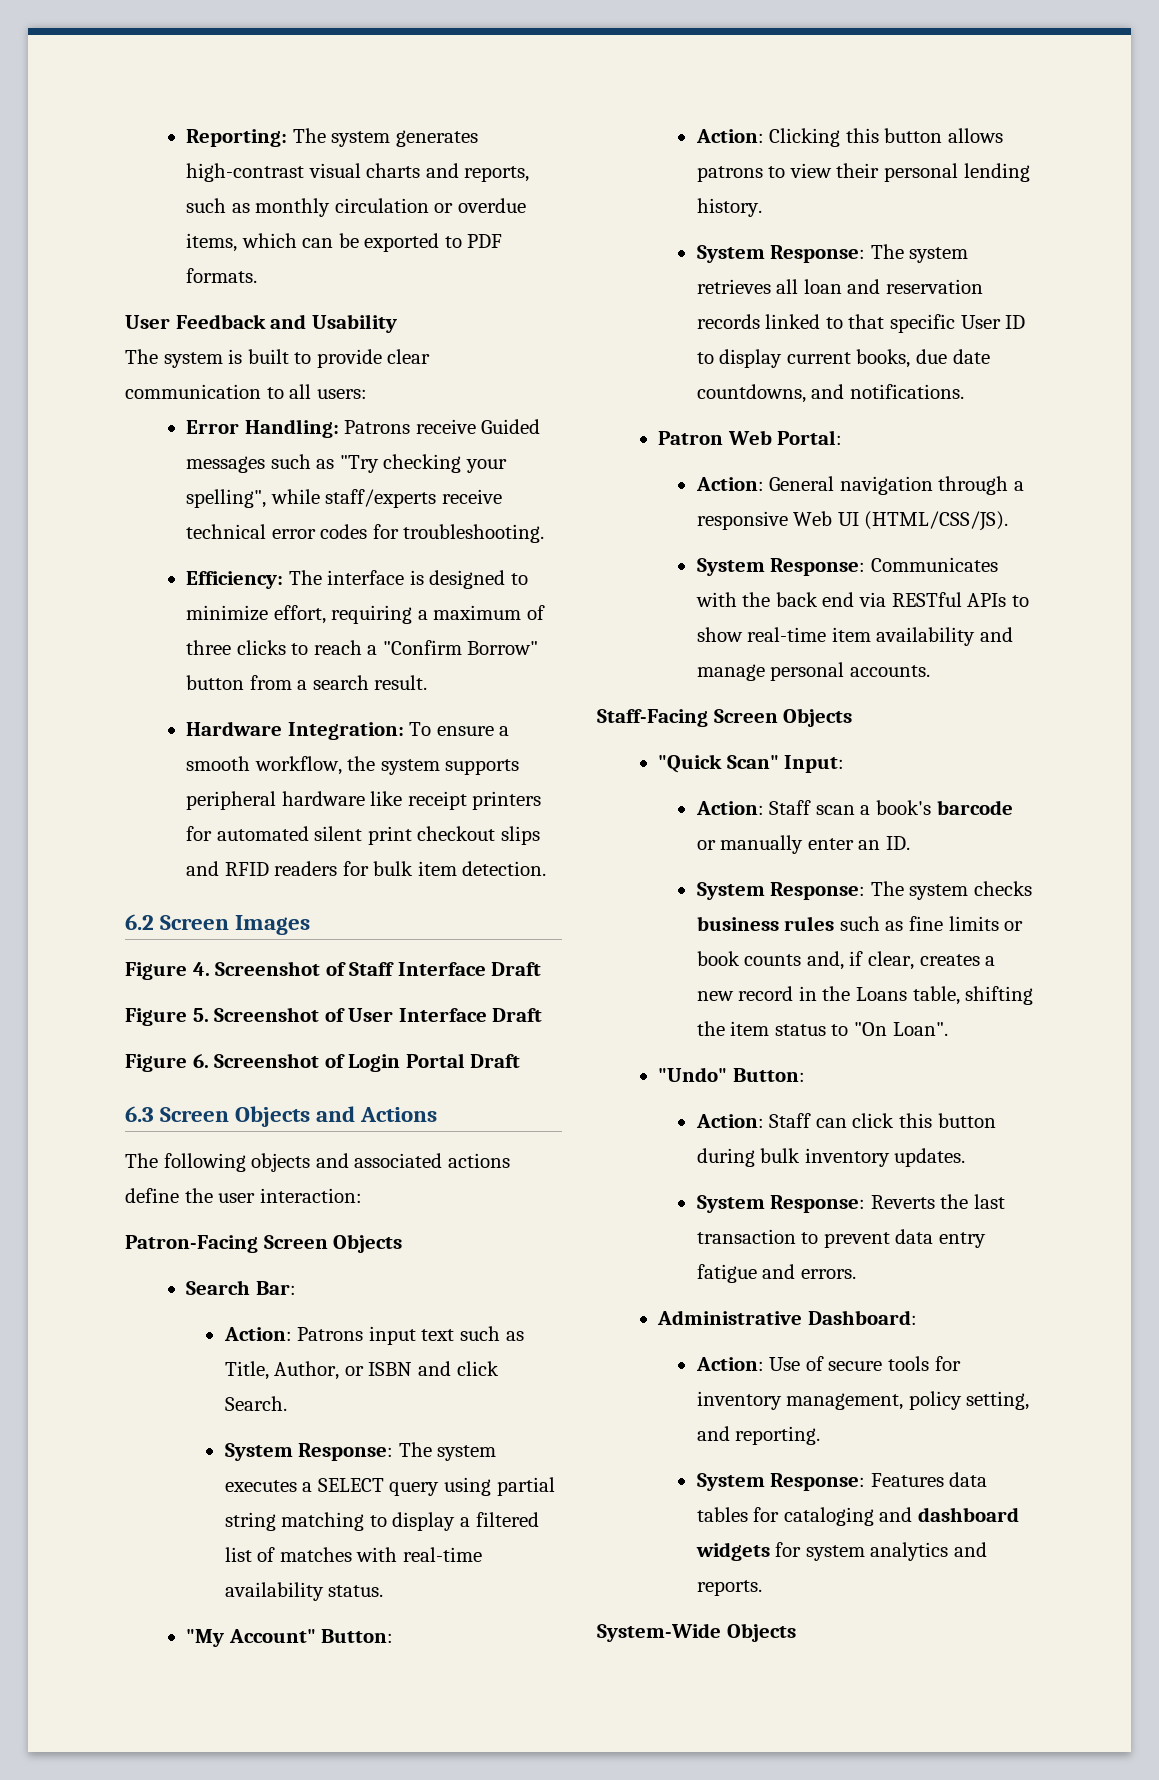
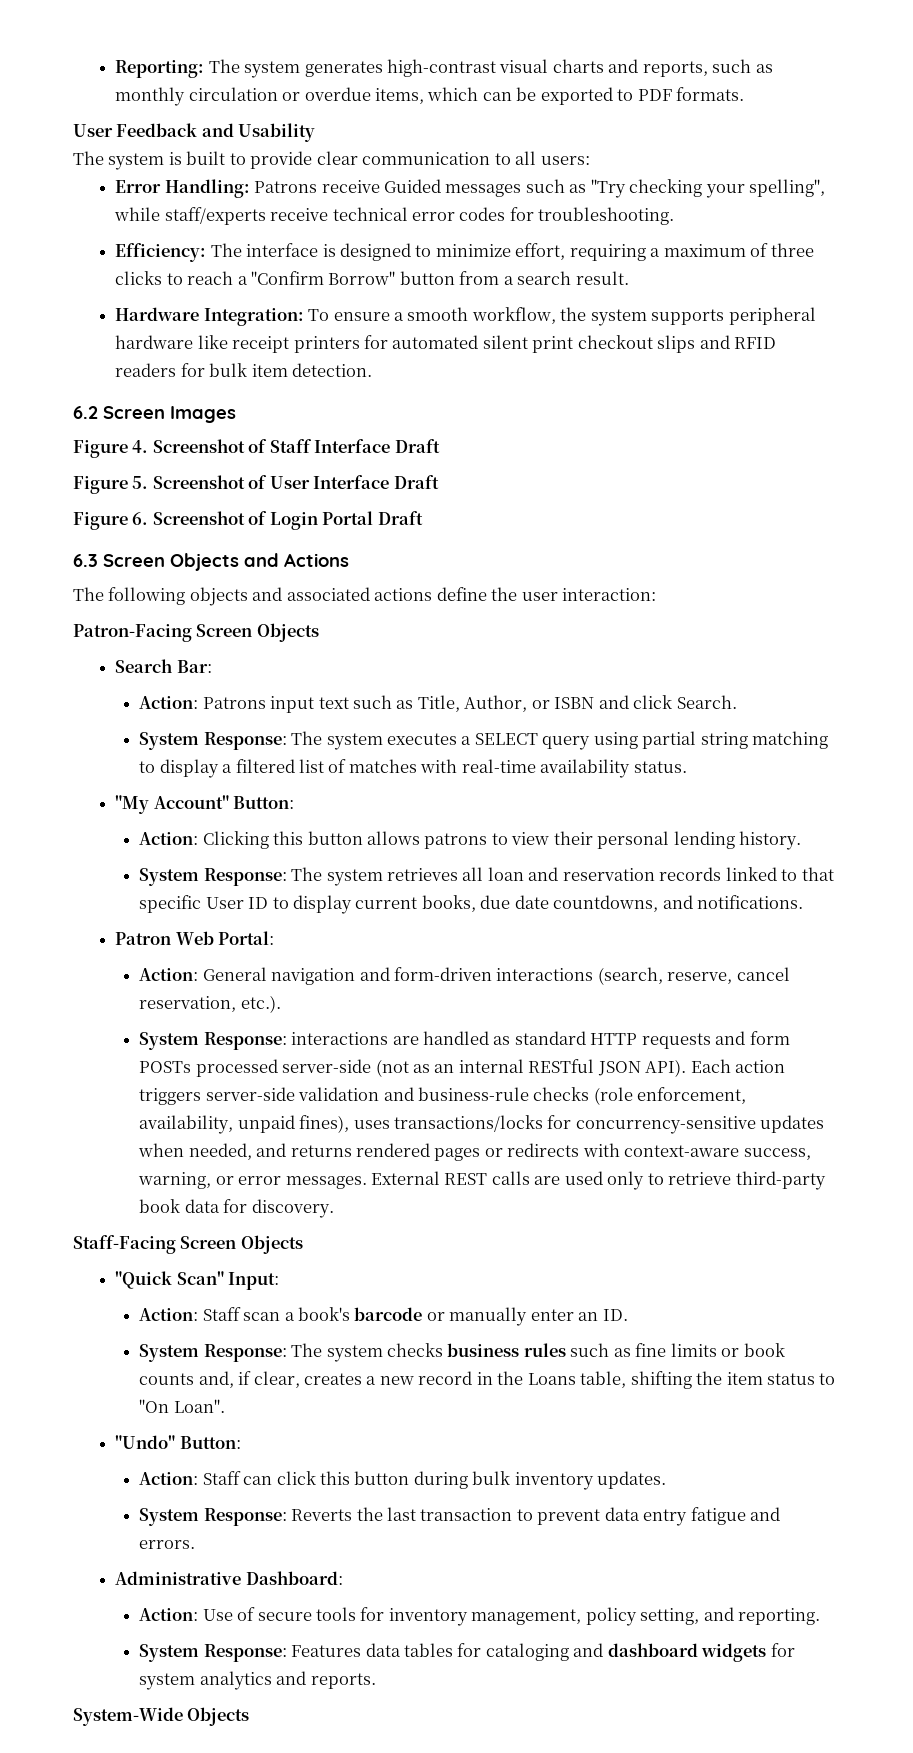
[938,476,1024,495] [696,511,1009,531] [696,557,998,576] [695,592,1029,607] [696,627,1013,646] [696,662,930,681] through a responsive Web UI (HTML/CSS/JS). // System Response: Communicates with the back end via RESTful APIs to show real-time item availability and manage personal accounts. -> [359,967,790,985] [139,995,281,1013] [139,1031,790,1050] [139,1059,786,1077] [139,1087,747,1105] [139,1115,825,1134] [138,1143,811,1161] [138,1171,826,1190] [139,1199,334,1218] and form-driven interactions (search, reserve, cancel reservation, etc.). // System Response: interactions are handled as standard HTTP requests and form POSTs processed server-side (not as an internal RESTful JSON API). Each action triggers server-side validation and business-rule checks (role enforcement, availability, unpaid fines), uses transactions/locks for concurrency-sensitive updates when needed, and returns rendered pages or redirects with context-aware success, warning, or error messages. External REST calls are used only to retrieve third-party book data for discovery.

